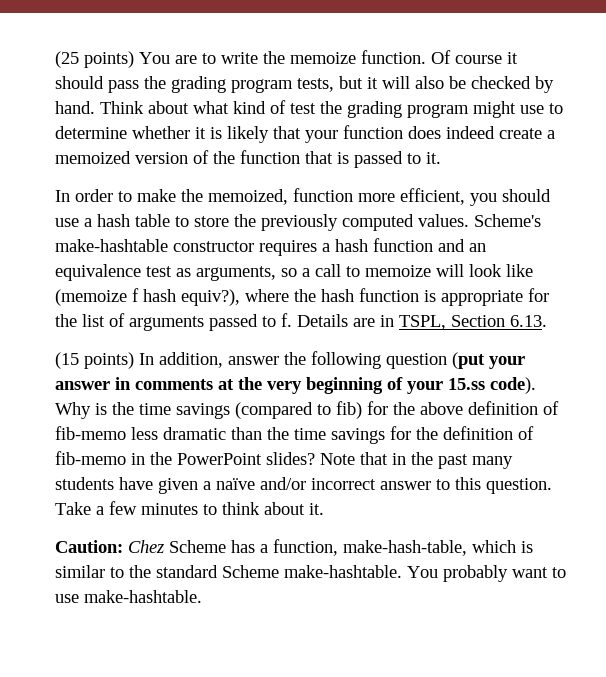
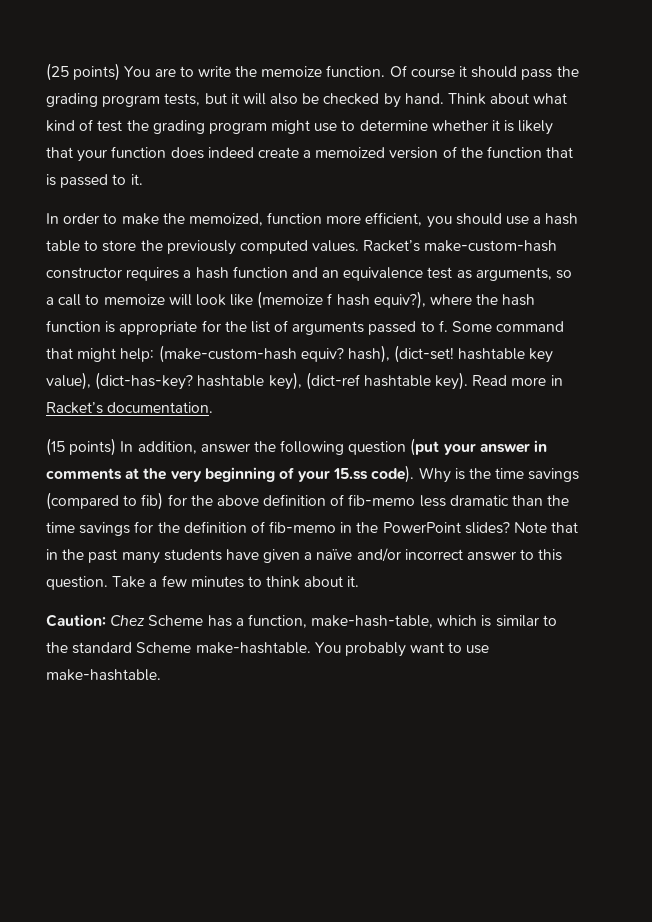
[474,214,541,227] [55,239,168,252] Scheme's make-hashtable -> [363,240,558,252] Racket’s make-custom-hash
[297,314,547,330] Details are in TSPL, Section 6.13. -> [452,321,565,332] [46,345,554,363] [46,372,563,390] [46,402,214,414] Some command that might help: (make-custom-hash equiv? hash), (dict-set! hashtable key value), (dict-has-key? hashtable key), (dict-ref hashtable key). Read more in Racket’s documentation.

